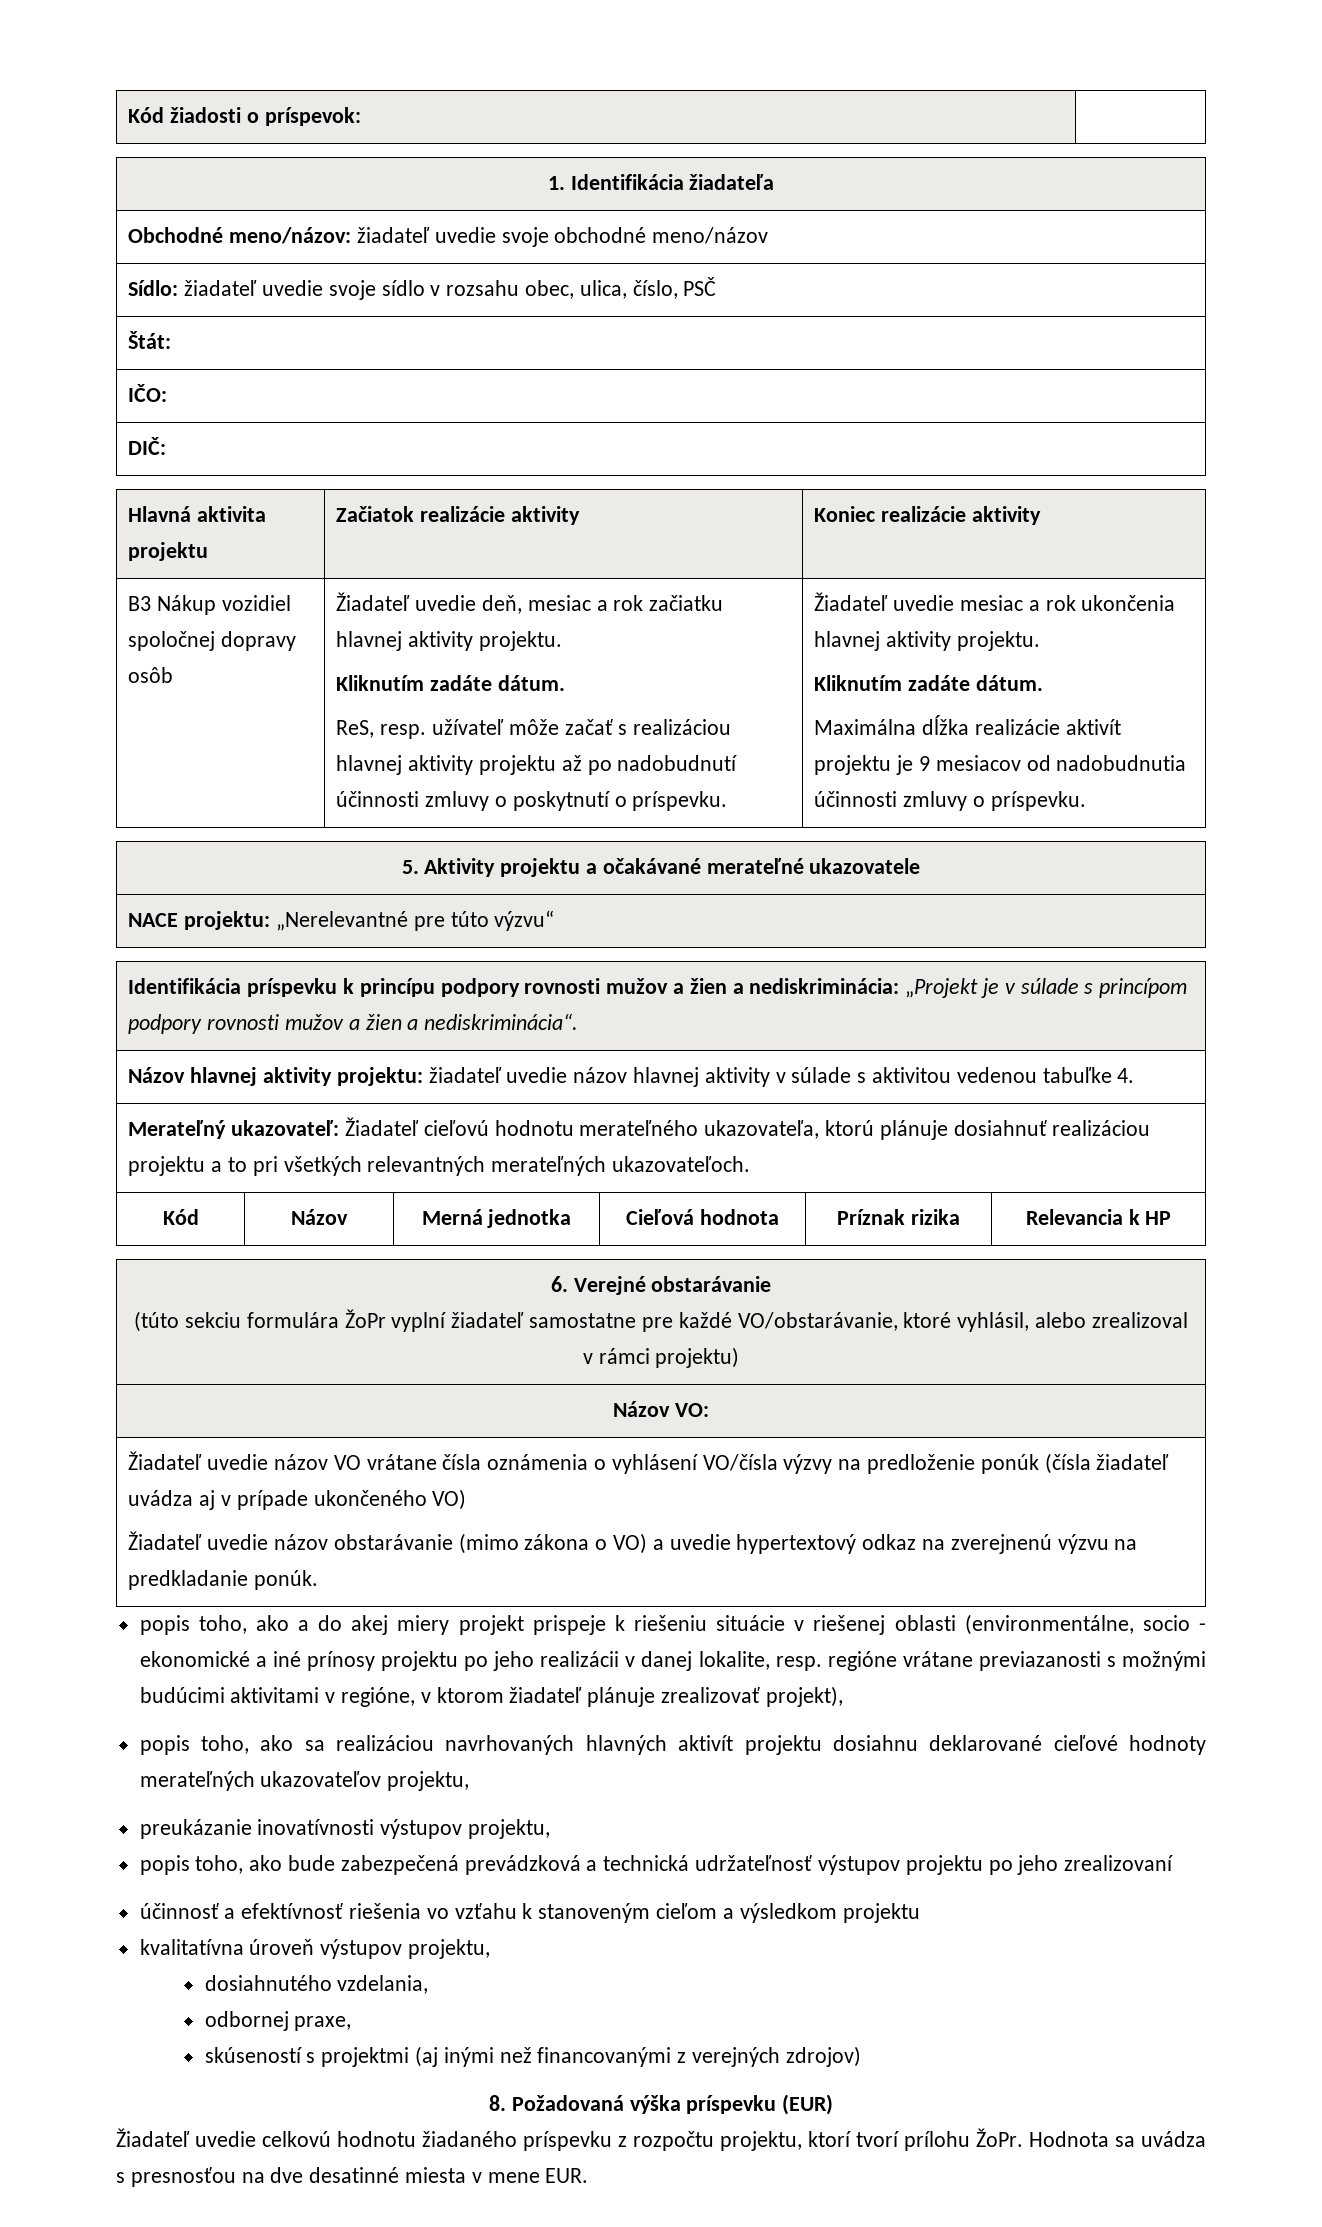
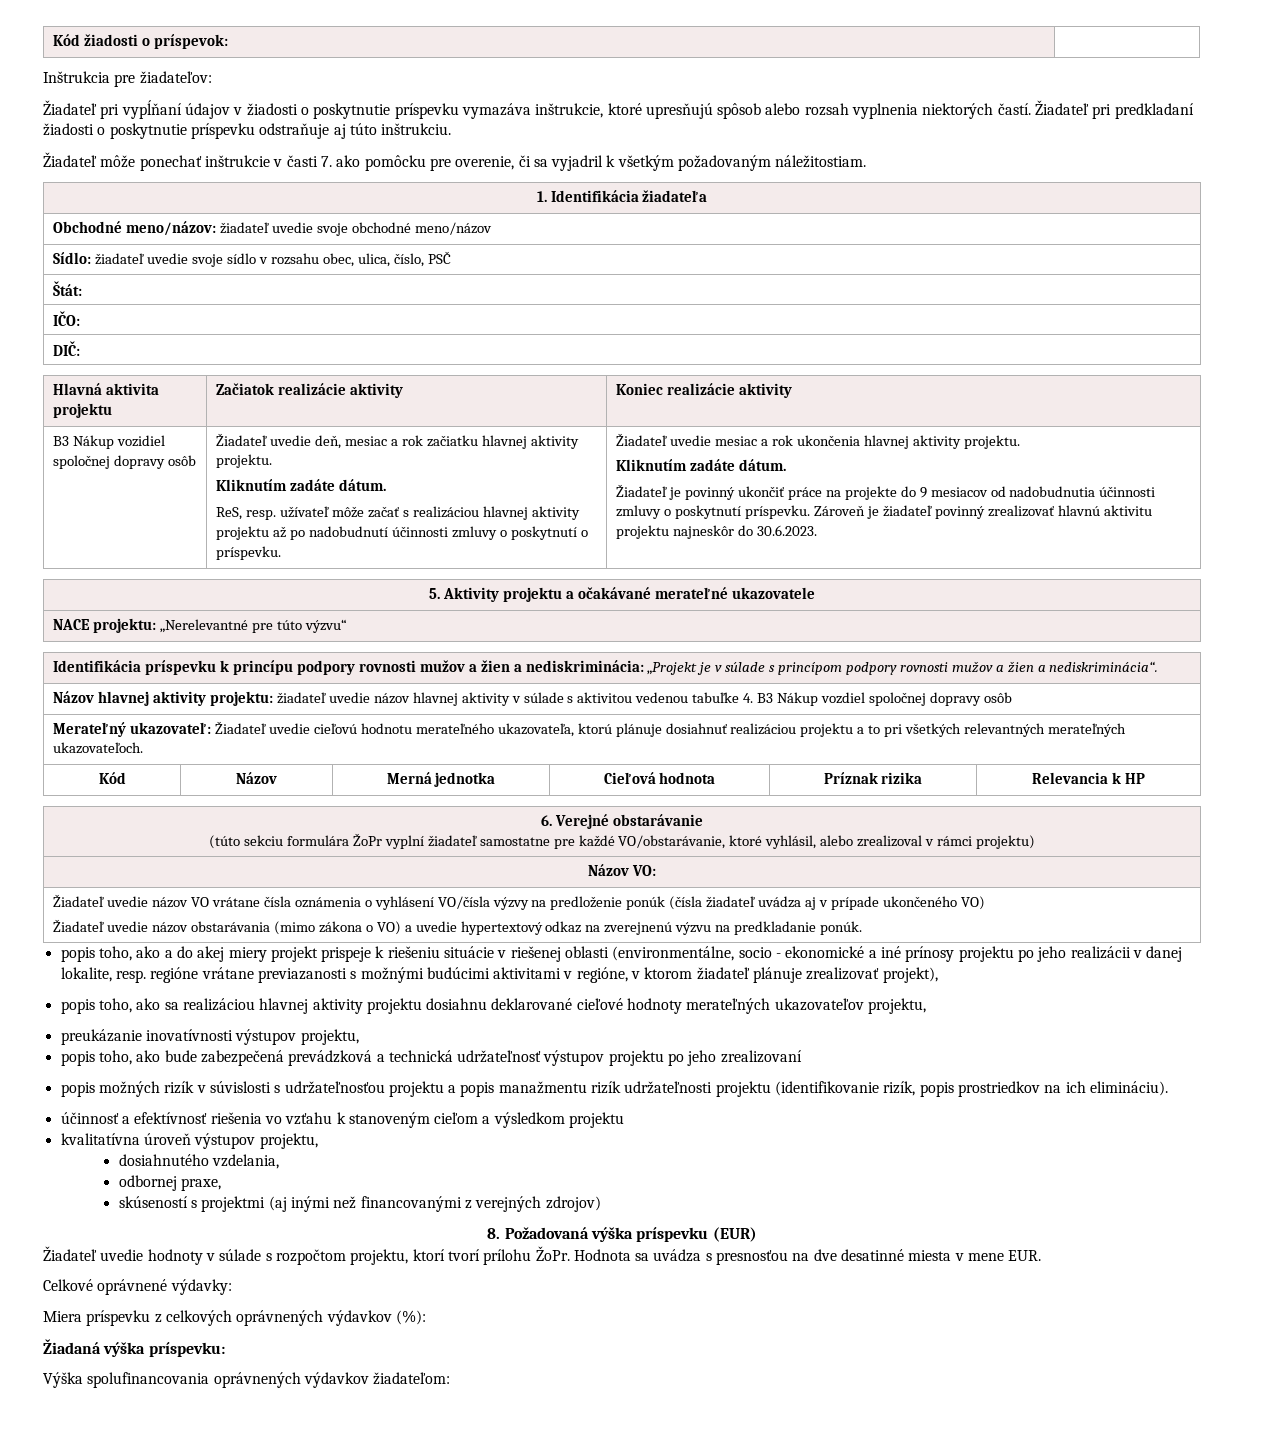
(361, 116) none -> [43,71,212,87] [43,100,1194,119] [43,123,452,139] [43,152,867,171] // Inštrukcia pre žiadateľov: // Žiadateľ pri vypĺňaní údajov v žiadosti o poskytnutie príspevku vymazáva inštrukcie, ktoré upresňujú spôsob alebo rozsah vyplnenia niektorých častí. Žiadateľ pri predkladaní žiadosti o poskytnutie príspevku odstraňuje aj túto inštrukciu. // Žiadateľ môže ponechať inštrukcie v časti 7. ako pomôcku pre overenie, či sa vyjadril k všetkým požadovaným náležitostiam.
[814,715,1121,735] [814,755,914,775] Maximálna dĺžka realizácie aktivít projektu je -> [616,484,916,500] Žiadateľ je povinný ukončiť práce na projekte do
[990,791,1086,811] príspevku. -> [675,505,1152,519] [616,525,818,539] poskytnutí príspevku. Zároveň je žiadateľ povinný zrealizovať hlavnú aktivitu projektu najneskôr do 30.6.2023.
(1135, 1075) none -> [757,692,1012,706] B3 Nákup vozdiel spoločnej dopravy osôb
(419, 1126) none -> [269,723,311,734] uvedie
[333,1534,453,1550] obstarávanie -> [191,921,271,932] obstarávania
[445,1735,734,1755] navrhovaných hlavných aktivít -> [259,998,363,1014] hlavnej aktivity
(1174, 1863) none -> [60,1081,1169,1097] // popis možných rizík v súvislosti s udržateľnosťou projektu a popis manažmentu rizík udržateľnosti projektu (identifikovanie rizík, popis prostriedkov na ich elimináciu).
[262,2131,714,2151] celkovú hodnotu žiadaného príspevku z rozpočtu -> [147,1249,346,1265] hodnoty v súlade s rozpočtom
(589, 2175) none -> [43,1279,232,1295] [43,1310,426,1326] [43,1339,225,1357] [43,1372,451,1388] // Celkové oprávnené výdavky: // Miera príspevku z celkových oprávnených výdavkov (%): // Žiadaná výška príspevku: // Výška spolufinancovania oprávnených výdavkov žiadateľom:

